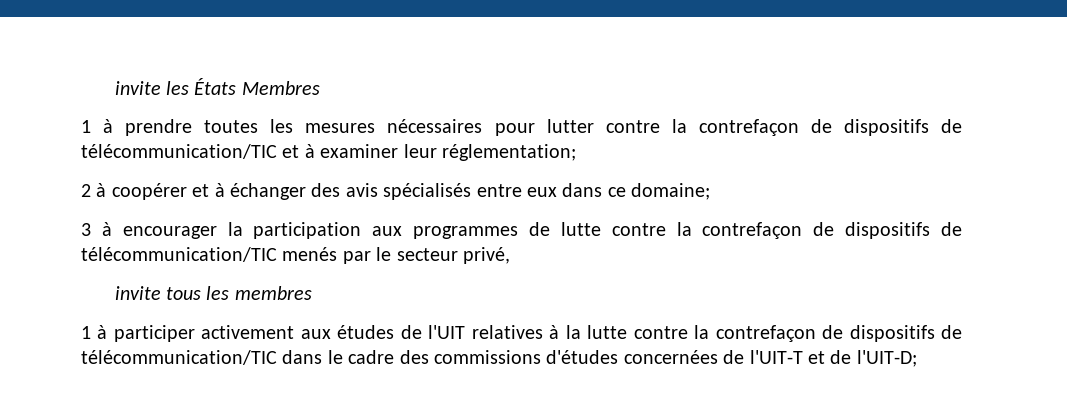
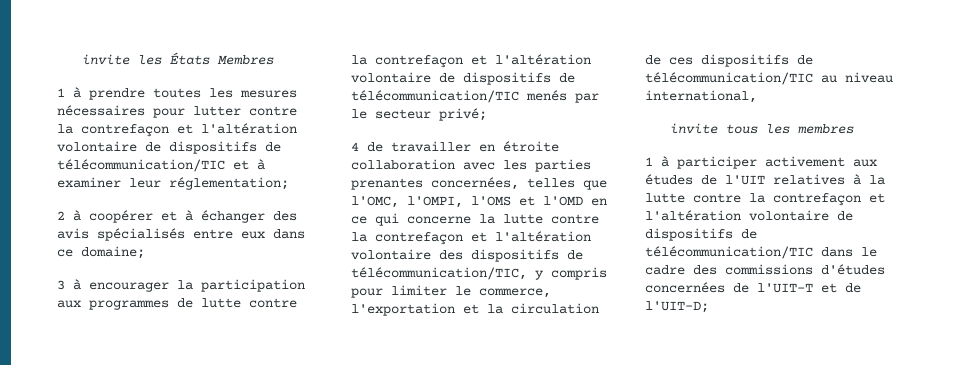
(799, 127) none -> [177,123,297,134] [57,141,137,152] et l'altération volontaire
(803, 230) none -> [471,54,591,65] [351,72,431,83] et l'altération volontaire
[462,247,510,264] privé, -> [439,108,487,121] [351,141,559,152] [351,159,591,172] [351,177,607,190] [351,196,607,208] [351,213,599,226] [351,231,591,245] [351,249,583,262] [351,267,607,280] [351,285,551,298] [351,303,599,316] [645,54,813,67] [645,72,893,85] [645,90,757,103] privé; // 4 de travailler en étroite collaboration avec les parties prenantes concernées, telles que l'OMC, l'OMPI, l'OMS et l'OMD en ce qui concerne la lutte contre la contrefaçon et l'altération volontaire des dispositifs de télécommunication/TIC, y compris pour limiter le commerce, l'exportation et la circulation de ces dispositifs de télécommunication/TIC au niveau international,
(816, 333) none -> [869,193,885,203] [645,210,829,221] et l'altération volontaire

